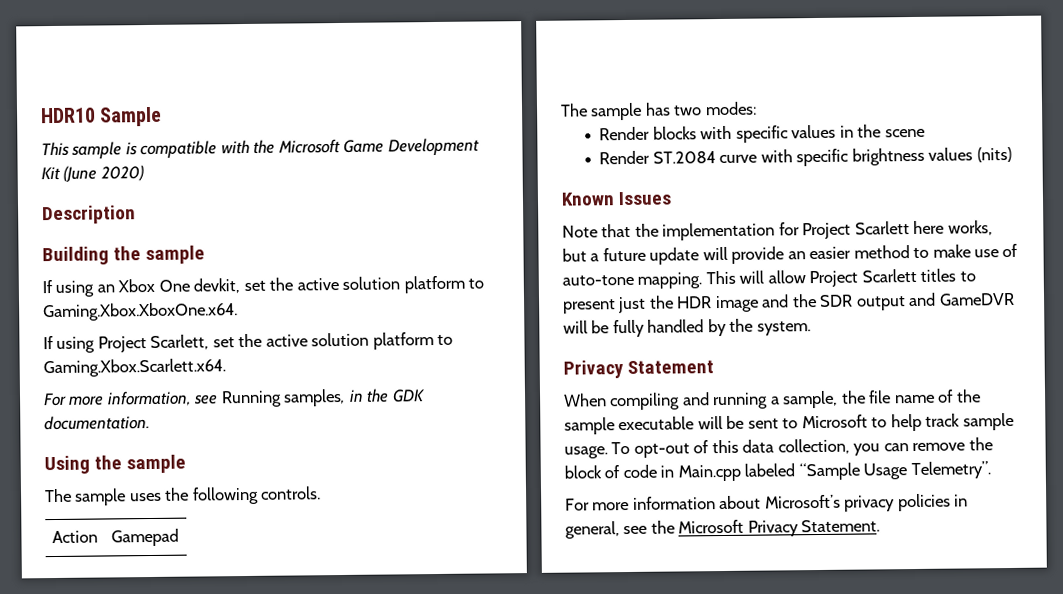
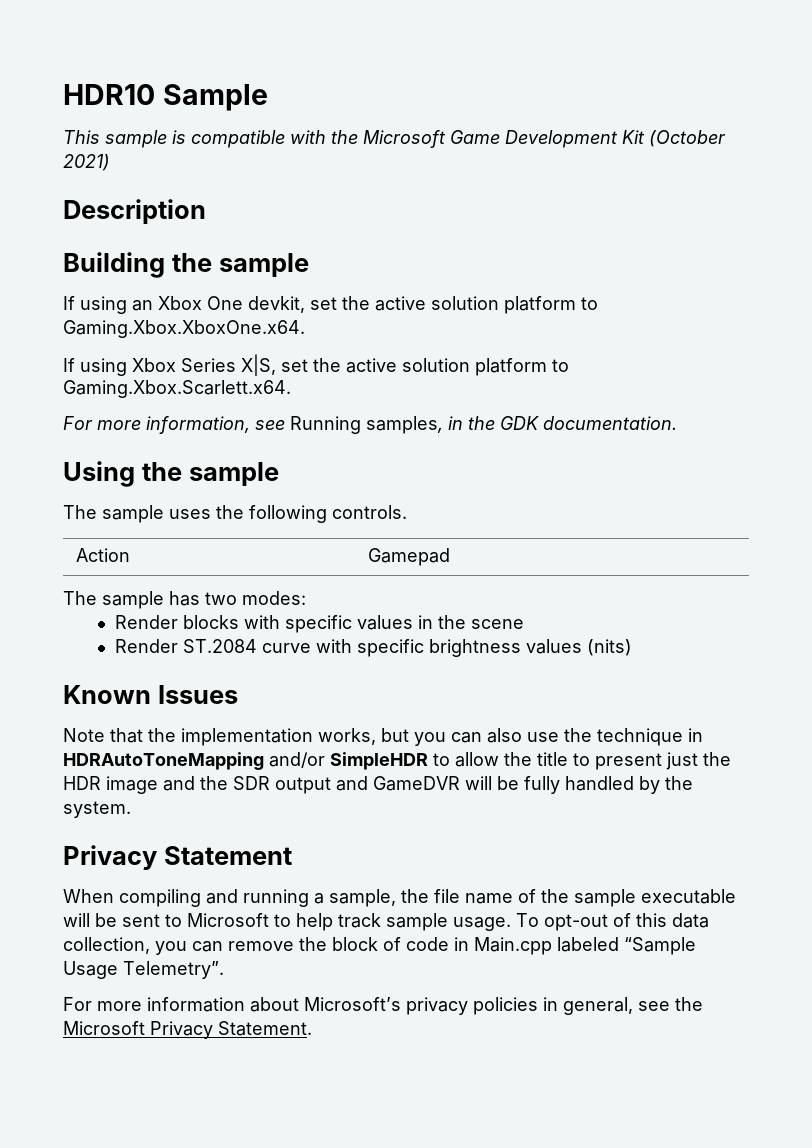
[63,165,144,182] (June 2020) -> [649,130,726,147] [63,154,110,171] (October 2021)
[97,334,210,353] Project Scarlett, -> [132,354,276,376] Xbox Series X|S,
[778,220,993,240] [562,243,1019,265] [562,268,957,289] for Project Scarlett here works, but a future update will provide an easier method to make use of auto-tone mapping. This will allow Project Scarlett titles -> [318,728,703,746] [63,752,568,770] works, but you can also use the technique in HDRAutoToneMapping and/or SimpleHDR to allow the title

